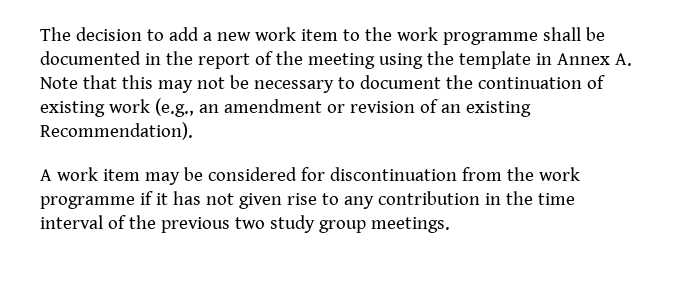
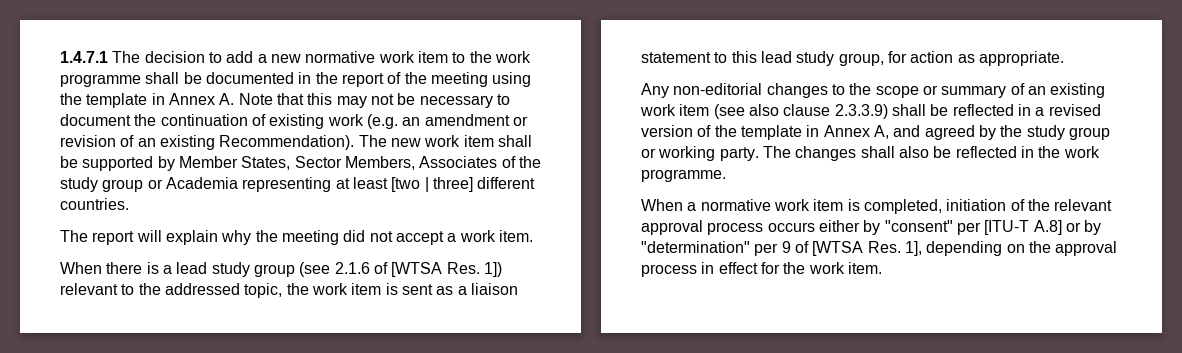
(40, 34) none -> [60,51,108,63] 1.4.7.1
(251, 36) none -> [305,51,376,63] normative
[154,98,194,117] (e.g., -> [366,114,398,129] (e.g.
[40,167,580,185] [40,191,575,209] [40,215,450,233] // A work item may be considered for discontinuation from the work programme if it has not given rise to any contribution in the time interval of the previous two study group meetings. -> [358,135,532,147] [60,156,541,171] [60,177,536,192] [60,198,129,210] [60,230,533,245] [60,262,502,277] [60,283,518,298] [641,51,1064,66] [641,83,1106,98] [640,104,1101,119] [641,125,1110,140] [641,146,1100,161] [641,169,726,182] [641,199,1113,214] [641,220,1102,235] [641,241,1118,256] [641,262,882,277] The new work item shall be supported by Member States, Sector Members, Associates of the study group or Academia representing at least [two | three] different countries. // The report will explain why the meeting did not accept a work item. // When there is a lead study group (see 2.1.6 of [WTSA Res. 1]) relevant to the addressed topic, the work item is sent as a liaison statement to this lead study group, for action as appropriate. // Any non-editorial changes to the scope or summary of an existing work item (see also clause 2.3.3.9) shall be reflected in a revised version of the template in Annex A, and agreed by the study group or working party. The changes shall also be reflected in the work programme. // When a normative work item is completed, initiation of the relevant approval process occurs either by "consent" per [ITU-T A.8] or by "determination" per 9 of [WTSA Res. 1], depending on the approval process in effect for the work item.

